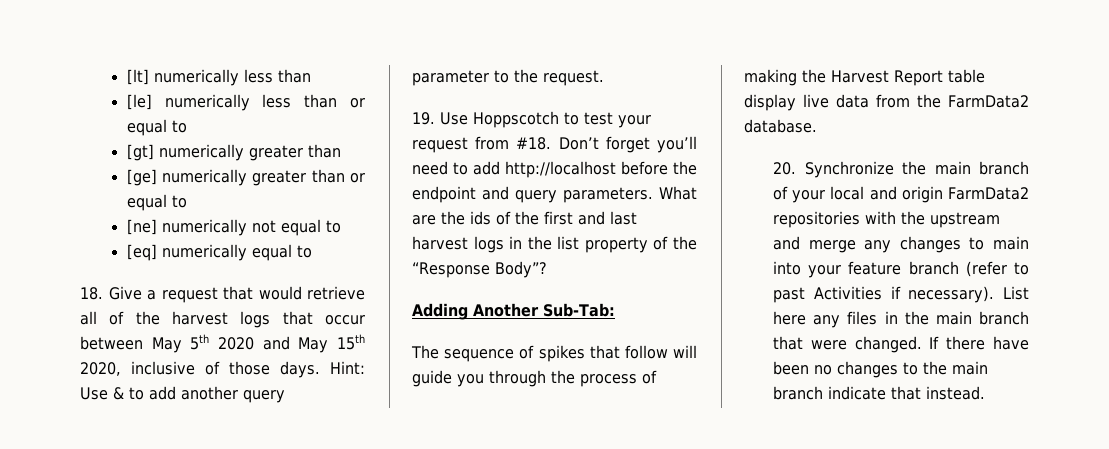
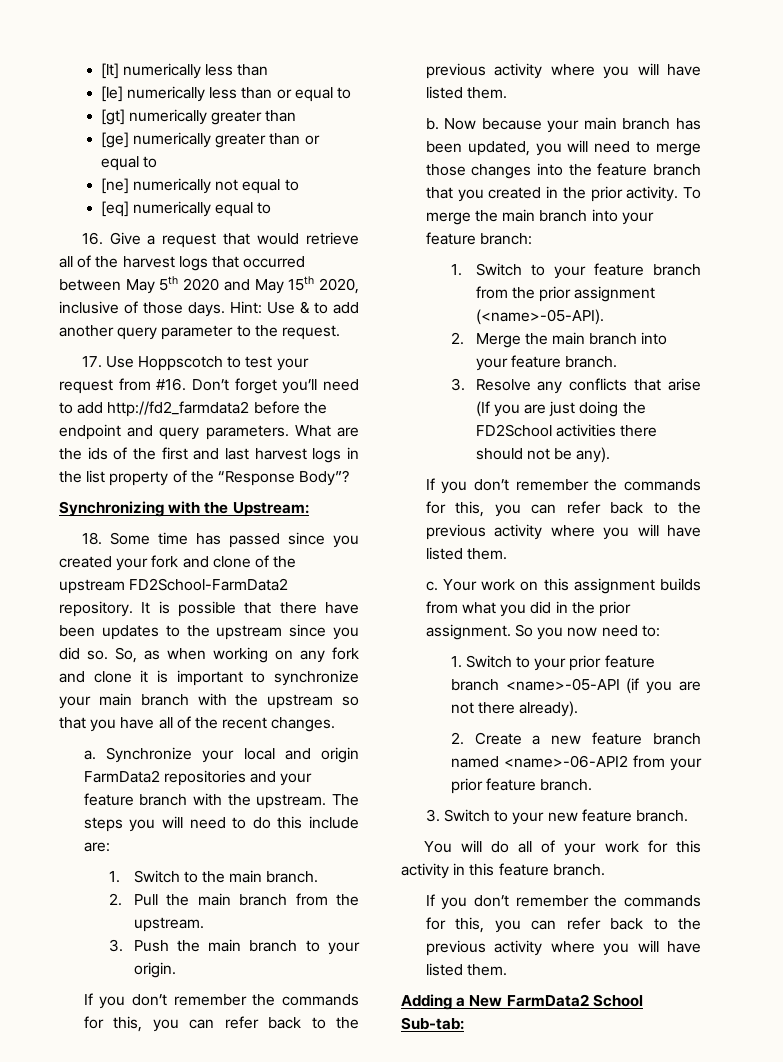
[80,287,103,300] 18. -> [81,232,103,245] 16.
[325,315,365,325] occur -> [243,256,306,268] occurred
[412,112,435,125] 19. -> [81,356,102,368] 17.
[516,137,552,150] #18. -> [156,378,187,391] #16.
[505,161,616,178] http://localhost -> [107,401,250,417] http://fd2_farmdata2
[412,303,615,320] [411,345,697,362] [412,370,657,387] [744,69,985,86] [744,94,1030,111] [744,119,817,133] [773,161,1029,178] [773,186,789,200] Adding Another Sub-Tab: // The sequence of spikes that follow will guide you through the process of making the Harvest Report table display live data from the FarmData2 database. // 20. Synchronize the main branch of -> [59,501,309,517] [81,532,359,548] [59,555,297,571] [59,578,289,594] [59,601,359,617] [59,624,359,640] [59,647,359,663] [59,670,359,686] [59,693,359,709] [59,716,336,732] [83,747,193,763] Synchronizing with the Upstream: // 18. Some time has passed since you created your fork and clone of the upstream FD2School-FarmData2 repository. It is possible that there have been updates to the upstream since you did so. So, as when working on any fork and clone it is important to synchronize your main branch with the upstream so that you have all of the recent changes. // a. Synchronize
[865,211,1001,228] [773,236,1029,253] [773,261,1029,278] [773,286,1029,303] [773,311,1029,328] [773,336,1029,353] [773,361,989,378] [773,386,986,400] with the upstream and merge any changes to main into your feature branch (refer to past Activities if necessary). List here any files in the main branch that were changed. If there have been no changes to the main branch indicate that instead. -> [250,771,313,786] [83,793,359,809] [83,816,359,832] [83,842,110,852] [108,870,319,883] [108,893,359,906] [133,917,204,932] [108,939,360,955] [133,962,176,978] [83,993,359,1009] [83,1016,359,1032] [425,63,701,79] [425,86,508,99] [425,117,701,133] [425,140,701,156] [425,163,701,179] [425,186,701,202] [425,209,654,225] [425,232,533,245] [450,263,701,279] [475,286,656,302] [475,309,604,325] [450,332,668,348] [475,355,617,371] [450,378,701,394] [475,401,646,417] [475,424,657,437] [475,447,611,463] [425,478,701,494] [425,501,701,517] [425,524,701,540] [425,547,508,560] [425,578,701,594] [425,601,631,617] [425,624,660,640] [450,655,655,671] [450,678,701,694] [450,701,579,717] [450,732,701,745] [450,755,702,771] [450,778,593,794] [425,809,688,825] [423,840,701,856] [401,863,605,879] [425,894,701,910] [425,917,701,933] [425,940,701,956] [425,963,508,976] [401,994,643,1010] [401,1017,464,1030] and your feature branch with the upstream. The steps you will need to do this include are: // 1. Switch to the main branch. // 2. Pull the main branch from the upstream. // 3. Push the main branch to your origin. // If you don’t remember the commands for this, you can refer back to the previous activity where you will have listed them. // b. Now because your main branch has been updated, you will need to merge those changes into the feature branch that you created in the prior activity. To merge the main branch into your feature branch: // 1. Switch to your feature branch from the prior assignment (<name>-05-API). // 2. Merge the main branch into your feature branch. // 3. Resolve any conflicts that arise (If you are just doing the FD2School activities there should not be any). // If you don’t remember the commands for this, you can refer back to the previous activity where you will have listed them. // c. Your work on this assignment builds from what you did in the prior assignment. So you now need to: // 1. Switch to your prior feature branch <name>-05-API (if you are not there already). // 2. Create a new feature branch named <name>-06-API2 from your prior feature branch. // 3. Switch to your new feature branch. // You will do all of your work for this activity in this feature branch. // If you don’t remember the commands for this, you can refer back to the previous activity where you will have listed them. // Adding a New FarmData2 School Sub-tab:

